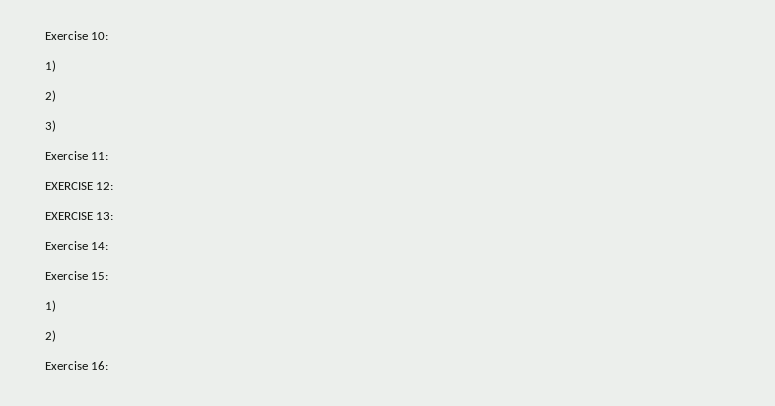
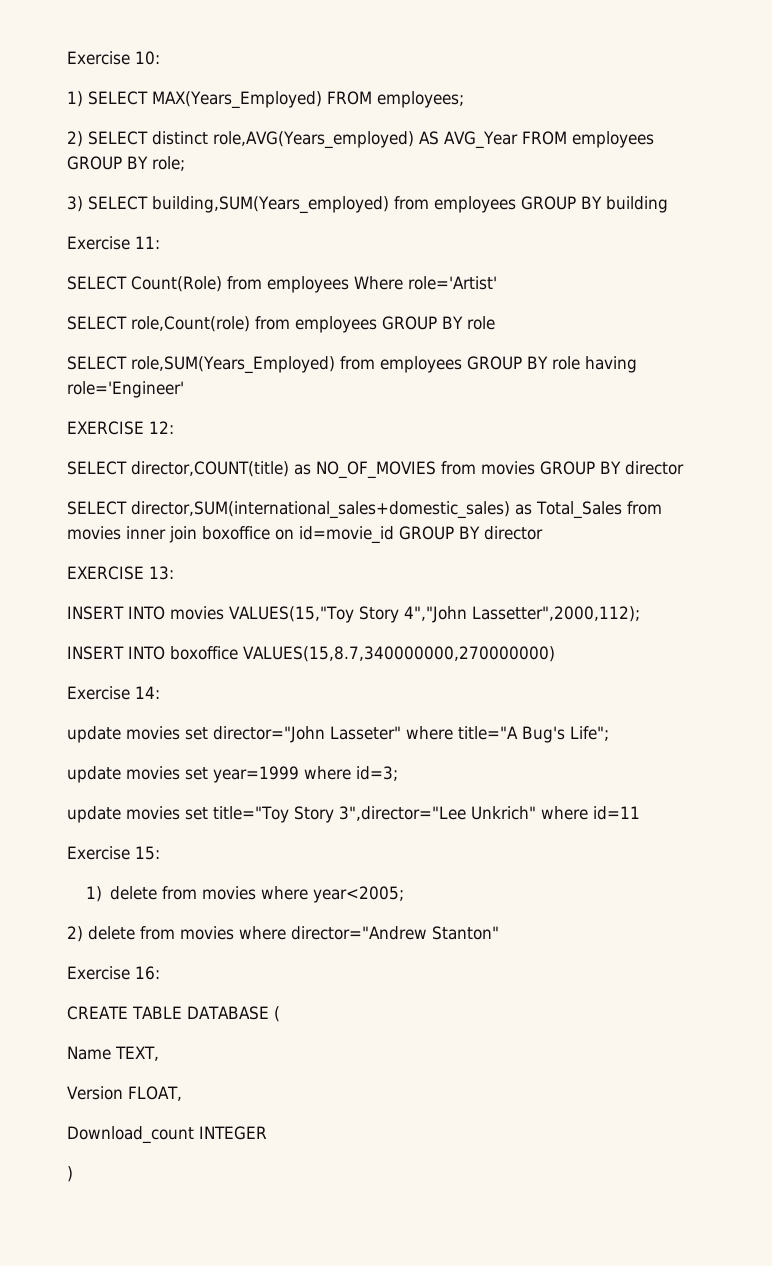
[45,90,56,102] [45,120,56,132] [45,151,109,160] [45,182,114,190] [45,212,114,220] [45,241,109,250] [45,271,109,280] [45,300,56,312] [45,330,56,342] [45,361,109,370] // 2) // 3) // Exercise 11: // EXERCISE 12: // EXERCISE 13: // Exercise 14: // Exercise 15: // 1) // 2) // Exercise 16: -> [88,91,464,109] [67,131,654,149] [67,156,185,171] [67,196,668,214] [67,236,160,250] [67,276,497,293] [67,316,495,333] [67,356,637,374] [67,381,184,398] [67,421,174,435] [67,461,684,479] [67,501,662,519] [67,526,543,544] [67,566,174,580] [67,606,640,623] [67,646,555,662] [67,686,160,700] [67,726,609,743] [67,766,398,783] [67,806,640,823] [67,846,160,860] [86,886,405,903] [67,926,499,942] [67,966,160,980] [67,1006,280,1022] [67,1046,159,1061] [67,1086,182,1101] [67,1126,267,1144] [67,1166,73,1182] SELECT MAX(Years_Employed) FROM employees; // 2) SELECT distinct role,AVG(Years_employed) AS AVG_Year FROM employees GROUP BY role; // 3) SELECT building,SUM(Years_employed) from employees GROUP BY building // Exercise 11: // SELECT Count(Role) from employees Where role='Artist' // SELECT role,Count(role) from employees GROUP BY role // SELECT role,SUM(Years_Employed) from employees GROUP BY role having role='Engineer' // EXERCISE 12: // SELECT director,COUNT(title) as NO_OF_MOVIES from movies GROUP BY director // SELECT director,SUM(international_sales+domestic_sales) as Total_Sales from movies inner join boxoffice on id=movie_id GROUP BY director // EXERCISE 13: // INSERT INTO movies VALUES(15,"Toy Story 4","John Lassetter",2000,112); // INSERT INTO boxoffice VALUES(15,8.7,340000000,270000000) // Exercise 14: // update movies set director="John Lasseter" where title="A Bug's Life"; // update movies set year=1999 where id=3; // update movies set title="Toy Story 3",director="Lee Unkrich" where id=11 // Exercise 15: // 1) delete from movies where year<2005; // 2) delete from movies where director="Andrew Stanton" // Exercise 16: // CREATE TABLE DATABASE ( // Name TEXT, // Version FLOAT, // Download_count INTEGER // )

